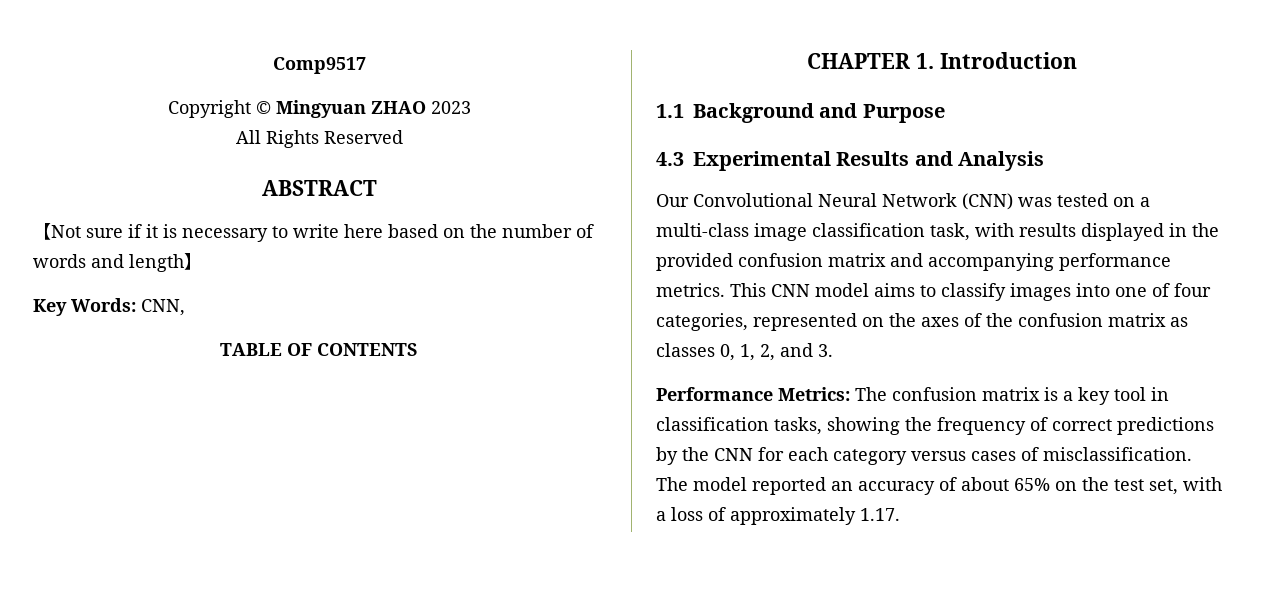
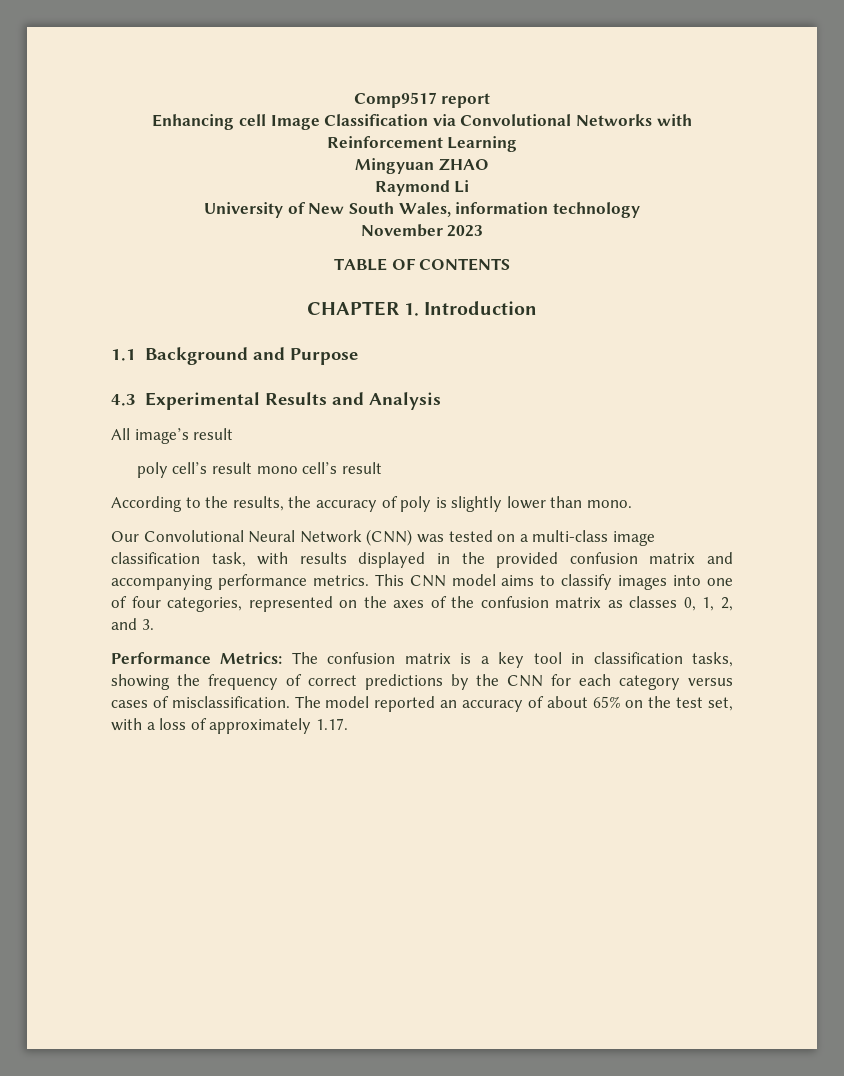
[167,100,471,118] [235,130,403,148] [261,180,377,196] [33,223,594,242] [33,253,202,272] [33,298,185,316] // Copyright © Mingyuan ZHAO 2023 // All Rights Reserved // ABSTRACT // 【Not sure if it is necessary to write here based on the number of words and length】 // Key Words: CNN, -> [441,93,491,108] [152,114,692,130] [326,136,518,152] [355,158,489,174] [374,180,470,196] [204,202,640,218] [360,224,484,237] report // Enhancing cell Image Classification via Convolutional Networks with Reinforcement Learning // Mingyuan ZHAO // Raymond Li // University of New South Wales, information technology // November 2023
(1045, 161) none -> [111,428,234,444] [136,462,382,478] [111,496,633,512] // All image’s result // poly cell’s result mono cell’s result // According to the results, the accuracy of poly is slightly lower than mono.

